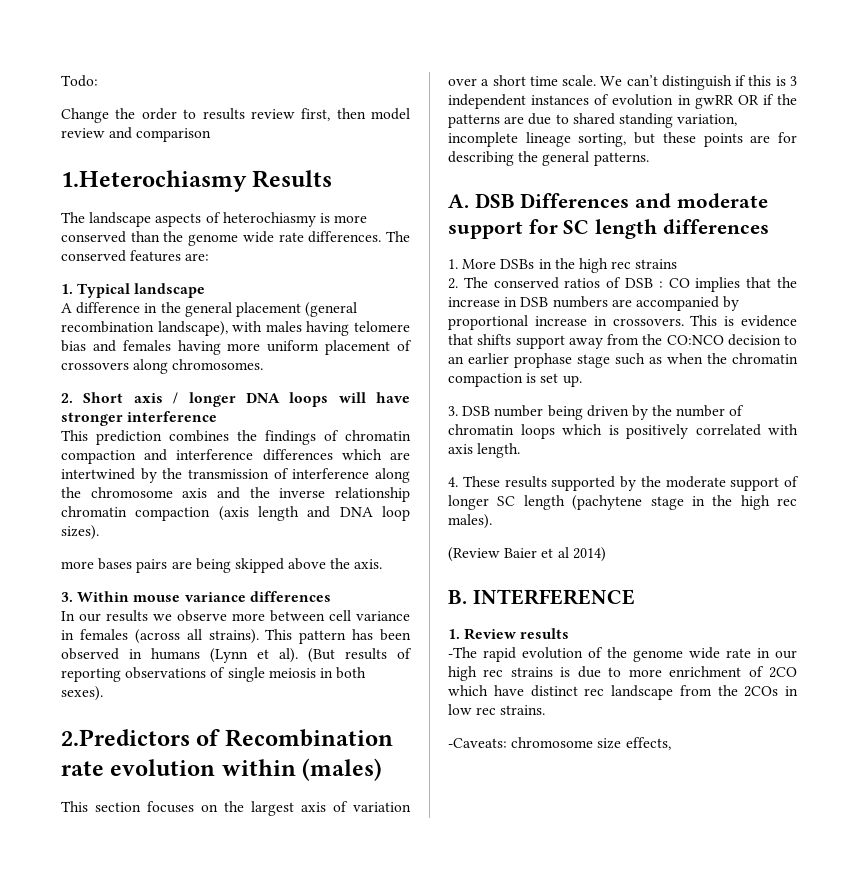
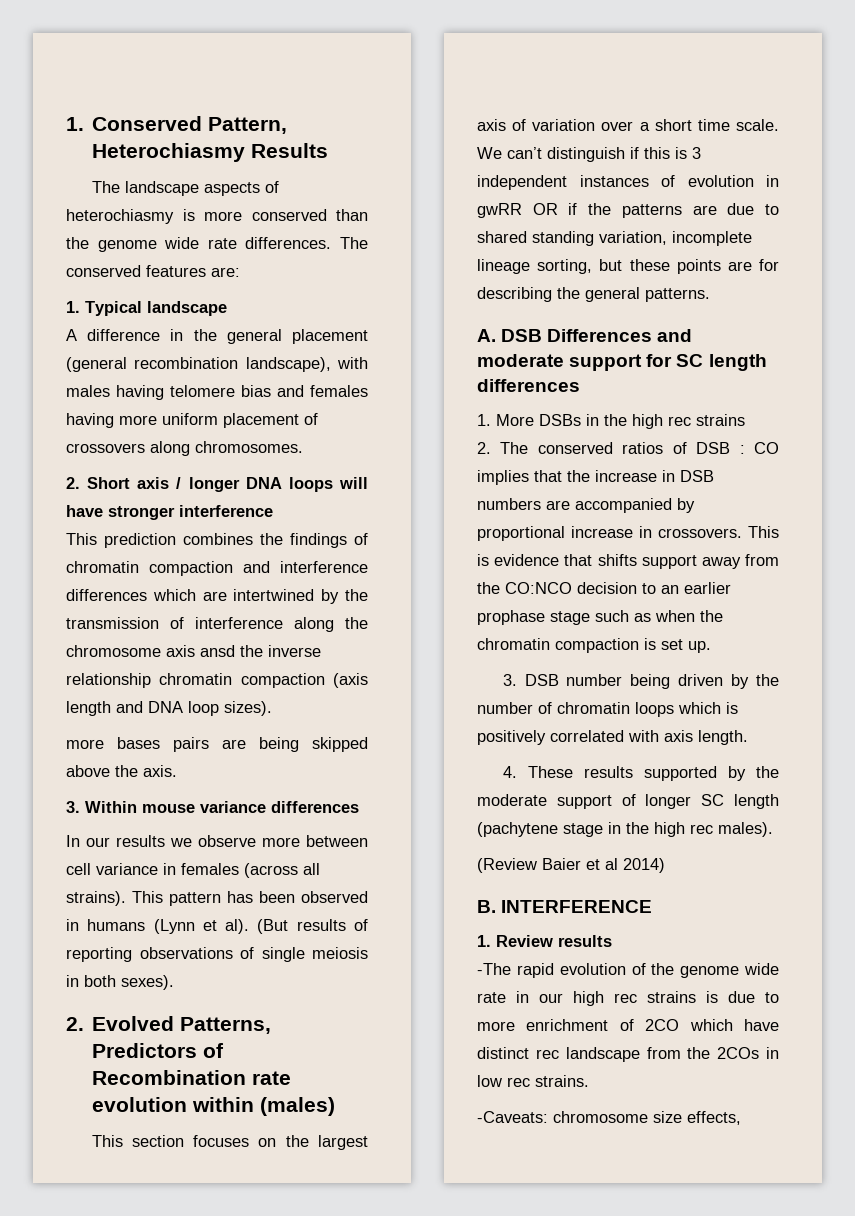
[61,75,98,87] [61,108,410,123] [61,127,212,142] [61,170,247,192] Todo: // Change the order to results review first, then model review and comparison // 1.Heterochiasmy -> [66,116,288,134] [92,143,246,162] 1. Conserved Pattern, Heterochiasmy
[216,487,240,499] and -> [200,645,235,657] ansd
[61,729,190,746] 2.Predictors -> [66,1016,272,1034] [92,1043,198,1058] 2. Evolved Patterns, Predictors

